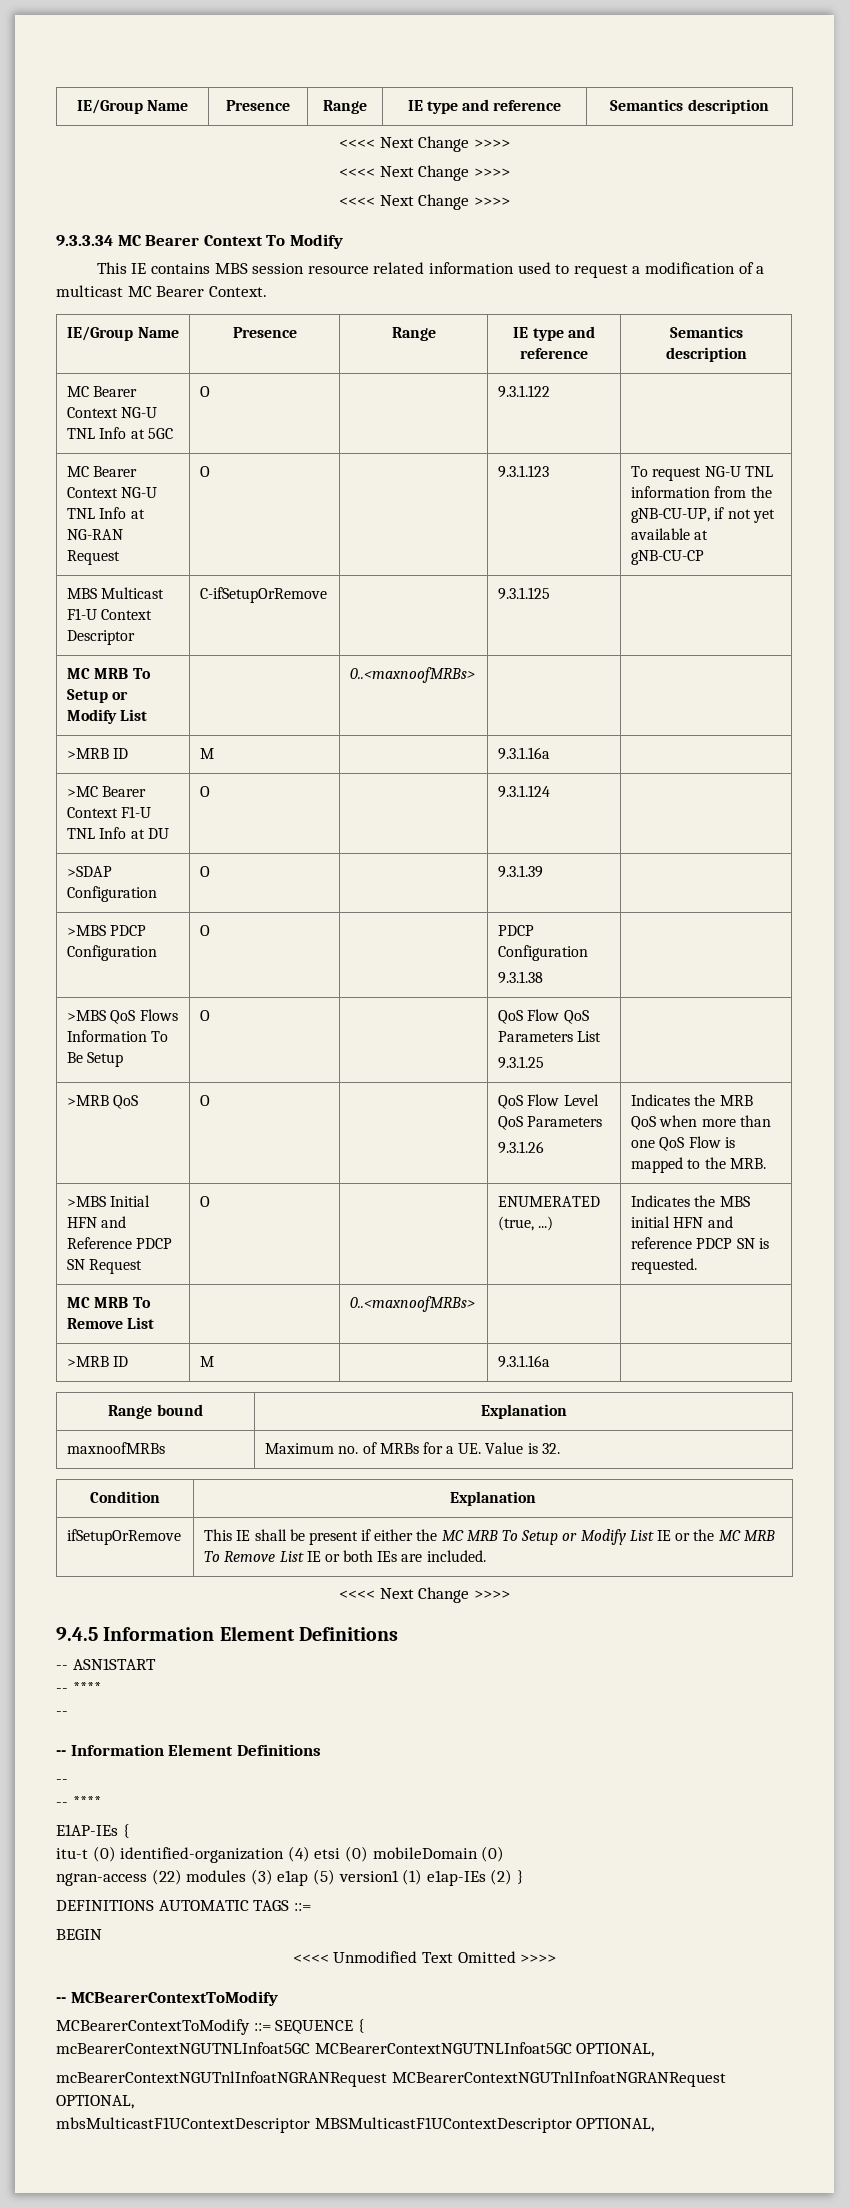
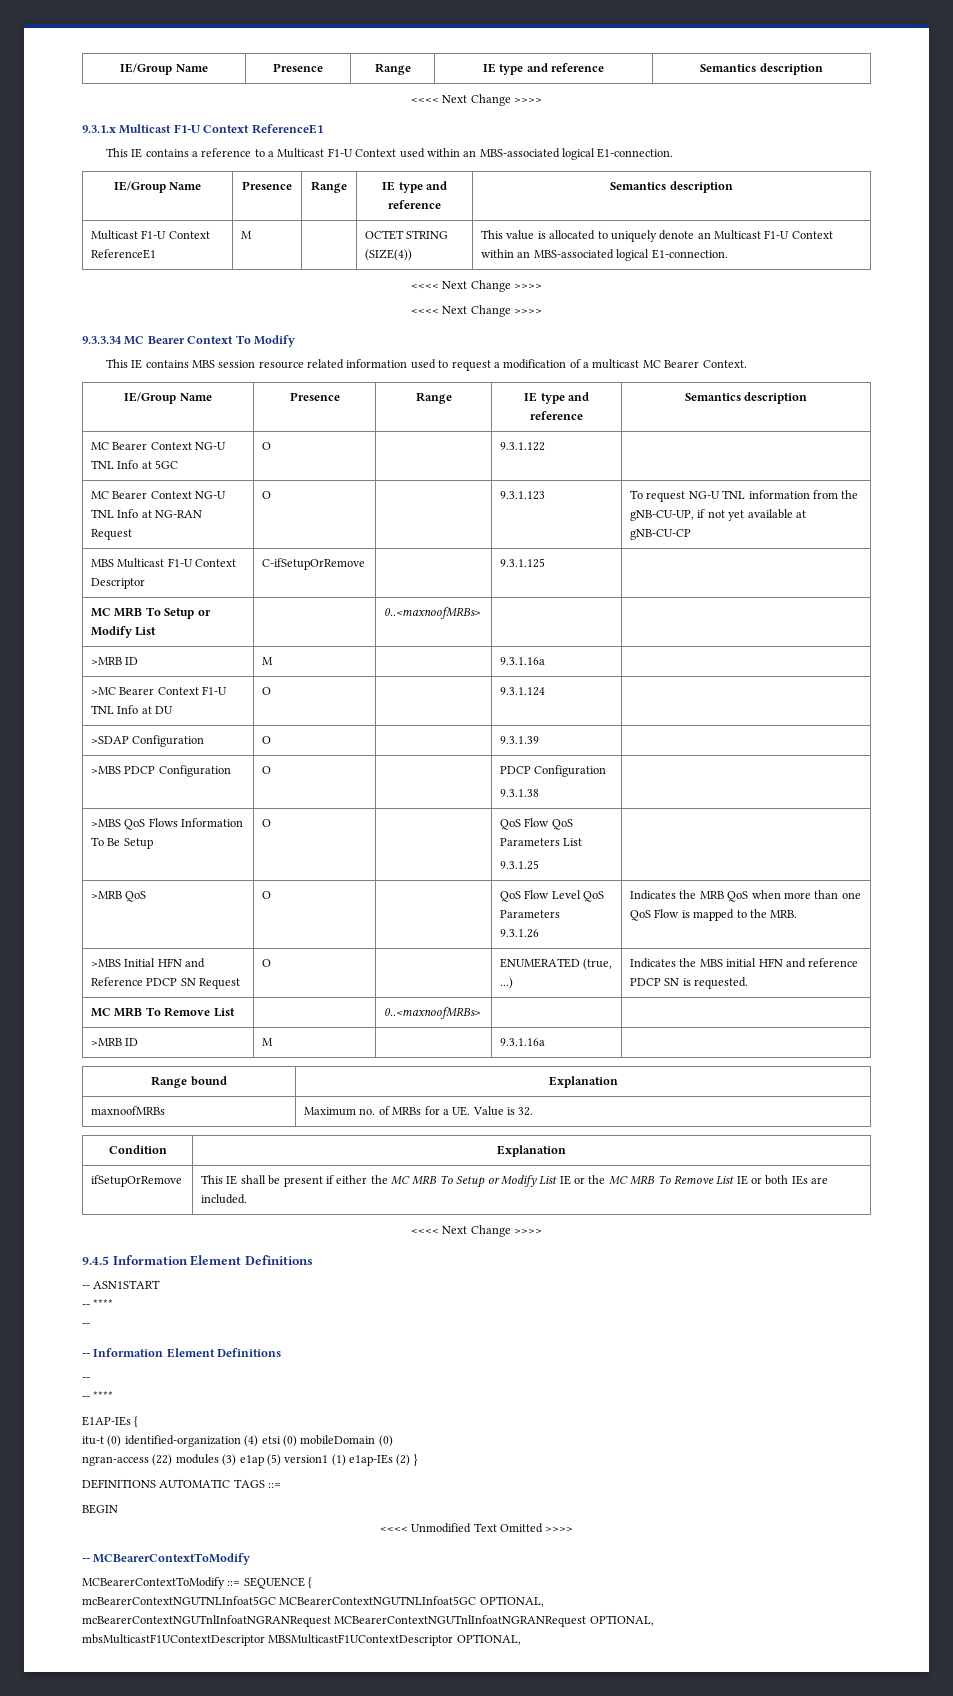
(510, 143) none -> [82,124,323,134] [105,148,674,160] [113,181,202,193] [242,181,292,190] [311,181,347,193] [382,181,447,193] [388,200,441,209] [610,181,733,193] [91,230,210,240] [91,249,157,259] [241,231,253,239] [365,230,449,240] [365,249,413,261] [481,230,833,242] [481,249,728,261] // 9.3.1.x Multicast F1-U Context ReferenceE1 // This IE contains a reference to a Multicast F1-U Context used within an MBS-associated logical E1-connection. // IE/Group Name | Presence | Range | IE type and reference | Semantics description // Multicast F1-U Context ReferenceE1 | M | | OCTET STRING (SIZE(4)) | This value is allocated to uniquely denote an Multicast F1-U Context within an MBS-associated logical E1-connection.

